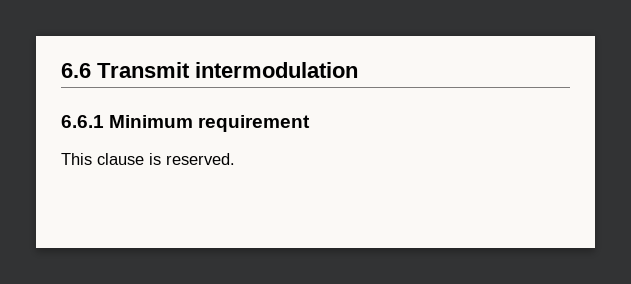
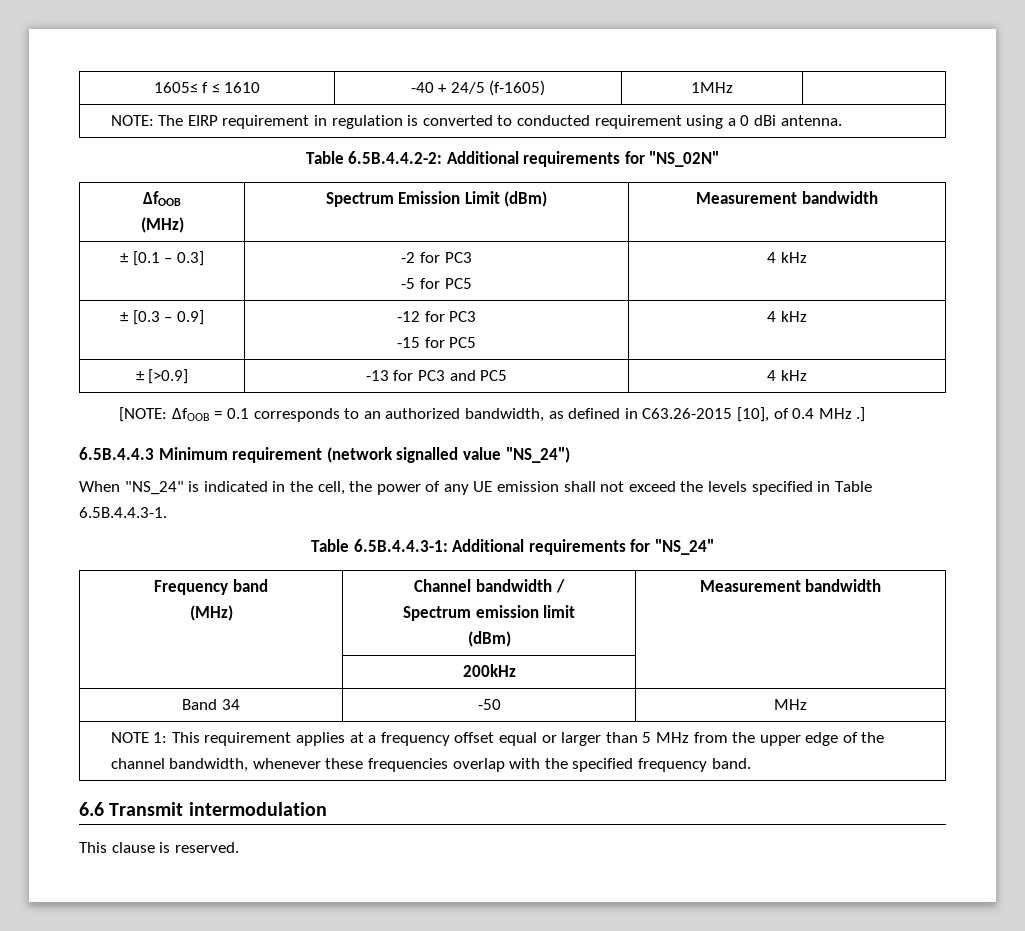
(61, 70) none -> [153,82,261,93] [410,80,546,96] [690,82,733,93] [110,115,842,129] [305,151,720,167] [143,191,181,206] [140,217,184,233] [325,191,548,207] [696,191,878,204] [120,251,204,266] [401,252,472,263] [401,278,472,289] [767,252,807,263] [120,310,204,325] [396,311,477,322] [396,337,477,348] [767,311,807,322] [135,369,189,384] [365,370,508,381] [767,370,807,381] [119,407,866,422] [79,447,570,463] [79,481,872,495] [79,507,167,518] [311,539,714,555] [154,579,268,595] [189,605,233,621] [414,579,565,593] [402,605,576,621] [467,631,511,647] [699,579,882,592] [462,664,516,677] [182,699,240,710] [477,699,501,710] [773,699,807,710] [110,732,885,746] [110,758,751,772] 1605≤ f ≤ 1610 | -40 + 24/5 (f-1605) | 1MHz | // NOTE: The EIRP requirement in regulation is converted to conducted requirement using a 0 dBi antenna. // Table 6.5B.4.4.2-2: Additional requirements for "NS_02N" // ΔfOOB // (MHz) | Spectrum Emission Limit (dBm) | Measurement bandwidth // ± [0.1 – 0.3] | -2 for PC3 // -5 for PC5 | 4 kHz // ± [0.3 – 0.9] | -12 for PC3 // -15 for PC5 | 4 kHz // ± [>0.9] | -13 for PC3 and PC5 | 4 kHz // [NOTE: ΔfOOB = 0.1 corresponds to an authorized bandwidth, as defined in C63.26-2015 [10], of 0.4 MHz .] // 6.5B.4.4.3 Minimum requirement (network signalled value "NS_24") // When "NS_24" is indicated in the cell, the power of any UE emission shall not exceed the levels specified in Table 6.5B.4.4.3-1. // Table 6.5B.4.4.3-1: Additional requirements for "NS_24" // Frequency band // (MHz) | Channel bandwidth / // Spectrum emission limit // (dBm) | Measurement bandwidth // | 200kHz | // Band 34 | -50 | MHz // NOTE 1: This requirement applies at a frequency offset equal or larger than 5 MHz from the upper edge of the channel bandwidth, whenever these frequencies overlap with the specified frequency band. //
[61,115,311,132] // 6.6.1 Minimum requirement -> (327, 809) none

